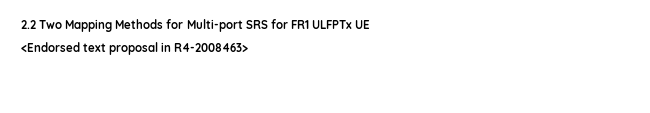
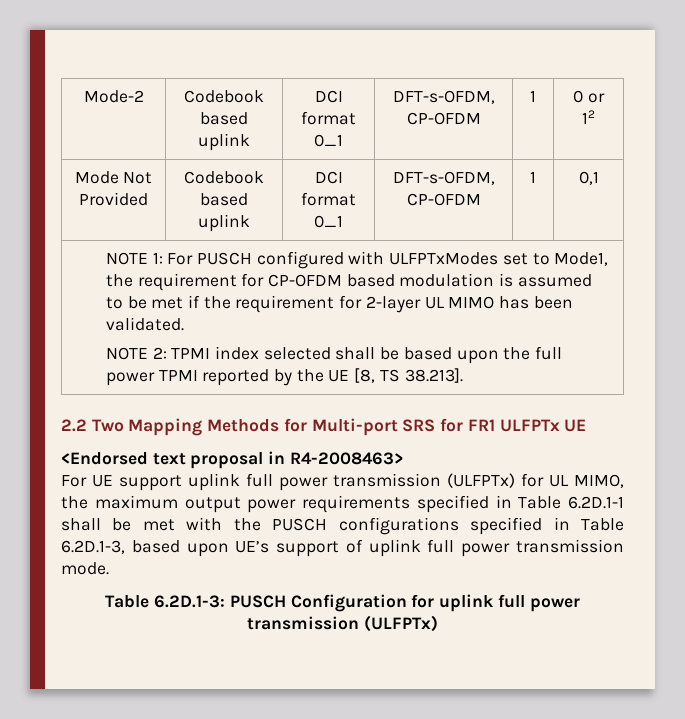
(21, 24) none -> [83,90,144,103] [184,90,264,103] [200,112,248,125] [198,133,250,151] [314,90,343,103] [301,111,356,125] [314,134,343,147] [392,90,495,104] [406,112,481,125] [530,90,536,102] [573,90,605,103] [582,110,595,124] [74,171,153,184] [79,192,148,206] [184,171,264,184] [200,193,248,206] [198,214,250,232] [314,171,343,184] [301,192,356,206] [314,215,343,228] [392,171,495,185] [406,193,481,206] [530,171,536,183] [578,171,599,185] [105,251,609,269] [105,273,592,291] [105,295,573,313] [105,317,184,331] [105,346,563,364] [105,368,463,386] Mode-2 | Codebook based uplink | DCI format 0_1 | DFT-s-OFDM, CP-OFDM | 1 | 0 or 12 // Mode Not Provided | Codebook based uplink | DCI format 0_1 | DFT-s-OFDM, CP-OFDM | 1 | 0,1 // NOTE 1: For PUSCH configured with ULFPTxModes set to Mode1, the requirement for CP-OFDM based modulation is assumed to be met if the requirement for 2-layer UL MIMO has been validated. // NOTE 2: TPMI index selected shall be based upon the full power TPMI reported by the UE [8, TS 38.213]. //
(249, 47) none -> [61,473,624,491] [61,495,624,513] [61,517,624,535] [61,539,624,557] [61,562,109,575] [105,594,580,612] [247,615,438,632] // For UE support uplink full power transmission (ULFPTx) for UL MIMO, the maximum output power requirements specified in Table 6.2D.1-1 shall be met with the PUSCH configurations specified in Table 6.2D.1-3, based upon UE’s support of uplink full power transmission mode. // Table 6.2D.1-3: PUSCH Configuration for uplink full power transmission (ULFPTx)

